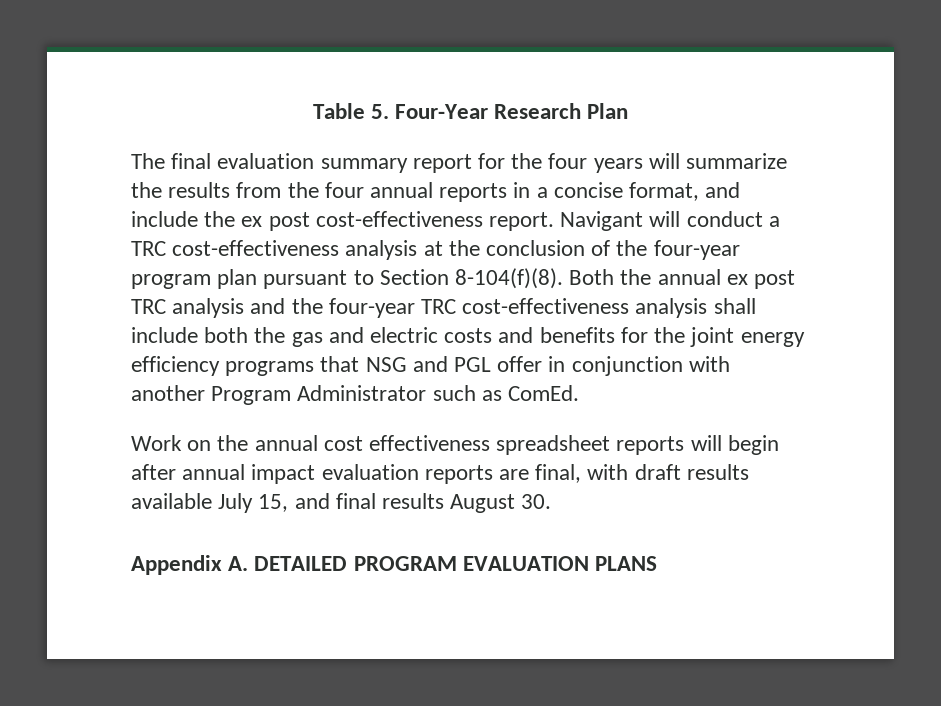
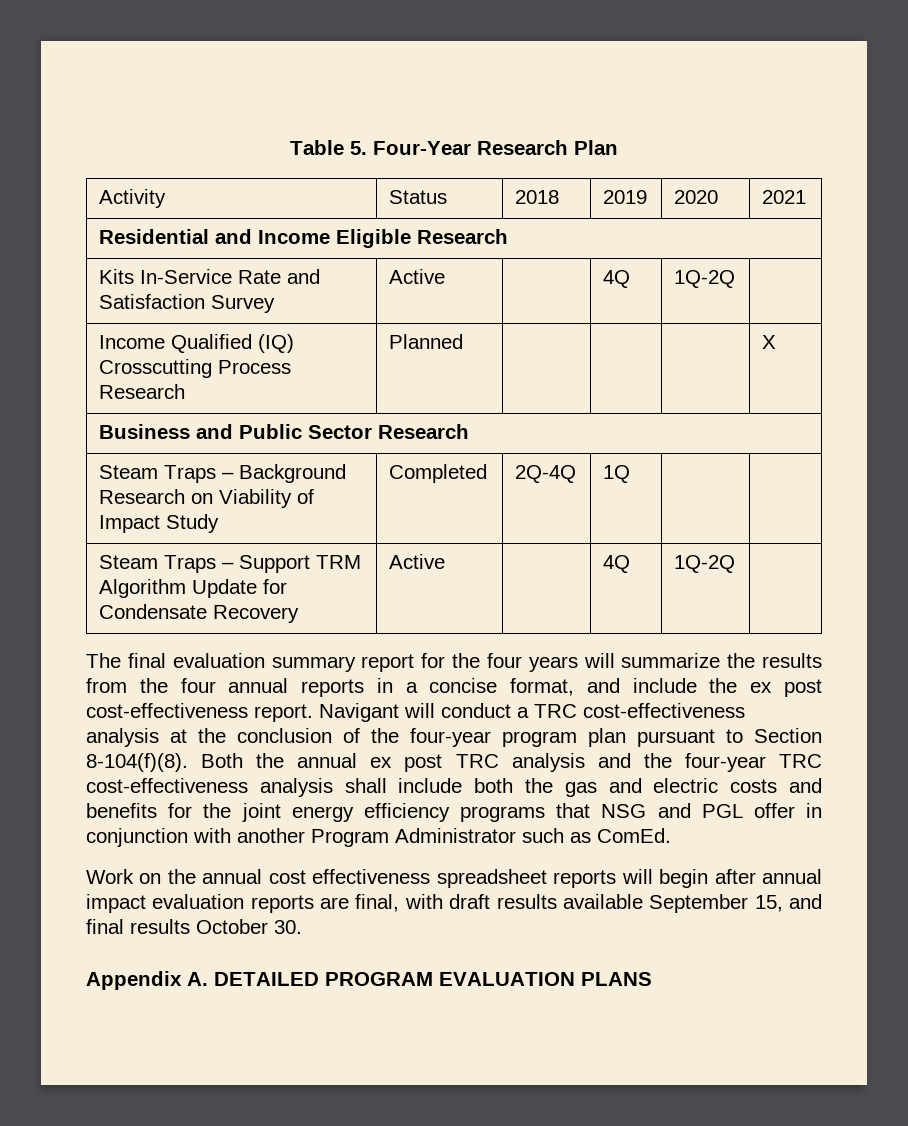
(629, 111) none -> [99,189,167,208] [389,190,448,204] [515,190,560,204] [603,190,648,204] [674,190,719,204] [762,190,807,204] [99,229,509,248] [99,269,321,284] [99,294,276,313] [389,269,446,284] [603,270,631,288] [674,270,736,288] [99,334,295,353] [99,359,292,378] [99,384,186,399] [389,334,464,349] [762,335,777,349] [99,424,470,439] [99,464,347,483] [99,489,315,508] [99,514,220,533] [389,464,488,483] [515,465,577,483] [603,465,631,483] [99,555,362,573] [99,579,288,598] [99,604,300,623] [389,554,446,569] [603,555,631,573] [674,555,736,573] // Activity | Status | 2018 | 2019 | 2020 | 2021 // Residential and Income Eligible Research // Kits In-Service Rate and Satisfaction Survey | Active | | 4Q | 1Q-2Q | // Income Qualified (IQ) Crosscutting Process Research | Planned | | | | X // Business and Public Sector Research // Steam Traps – Background Research on Viability of Impact Study | Completed | 2Q-4Q | 1Q | | // Steam Traps – Support TRM Algorithm Update for Condensate Recovery | Active | | 4Q | 1Q-2Q |
[218,493,254,513] July -> [649,894,749,913] September
[450,494,516,513] August -> [196,919,268,934] October

